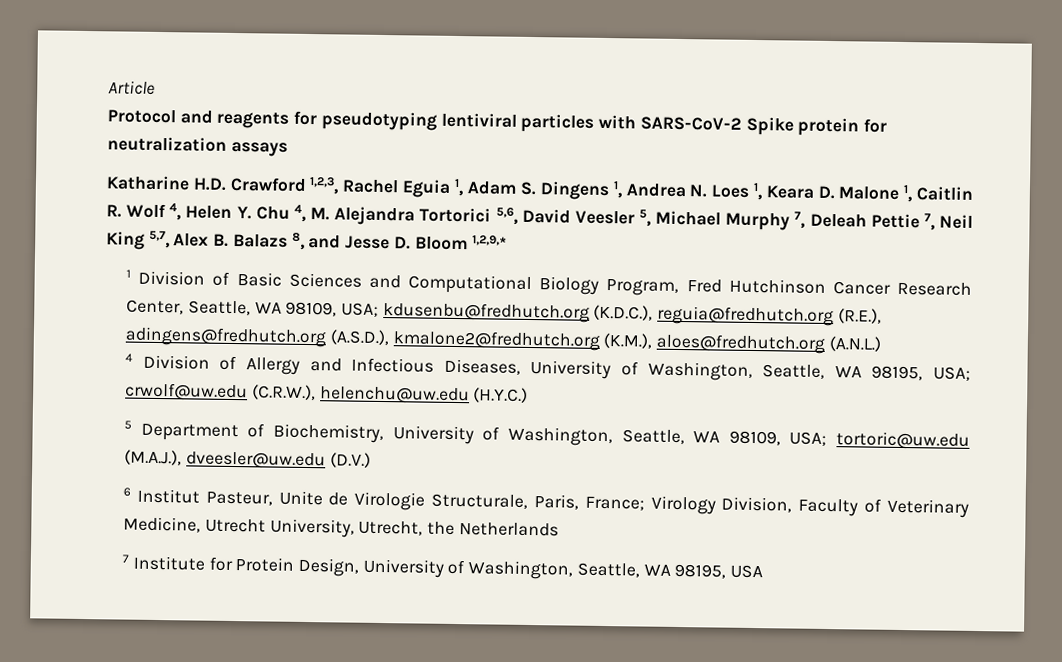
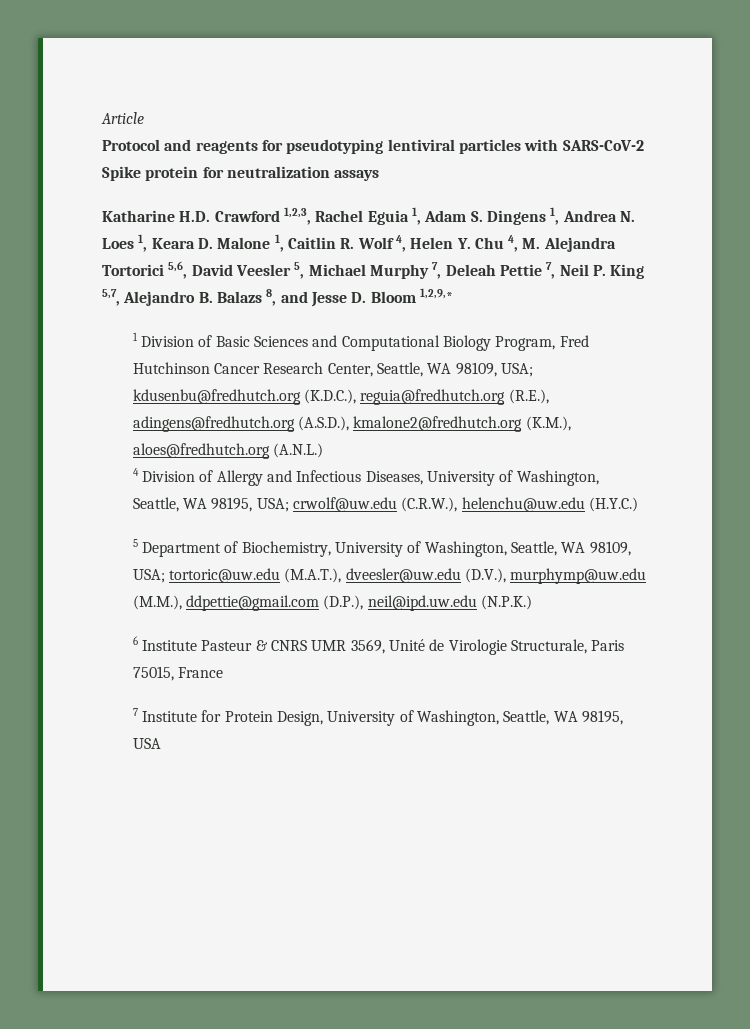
(973, 221) none -> [592,265,606,276] P.
[173,233,210,247] Alex -> [123,291,196,306] Alejandro
[124,449,371,470] [123,487,970,518] [123,516,559,538] (M.A.J.), dveesler@uw.edu (D.V.) // 6 Institut Pasteur, Unite de Virologie Structurale, Paris, France; Virology Division, Faculty of Veterinary Medicine, Utrecht University, Utrecht, the Netherlands -> [284,568,647,584] [132,595,533,611] [132,636,625,655] [132,666,224,681] (M.A.T.), dveesler@uw.edu (D.V.), murphymp@uw.edu (M.M.), ddpettie@gmail.com (D.P.), neil@ipd.uw.edu (N.P.K.) // 6 Institute Pasteur & CNRS UMR 3569, Unité de Virologie Structurale, Paris 75015, France

